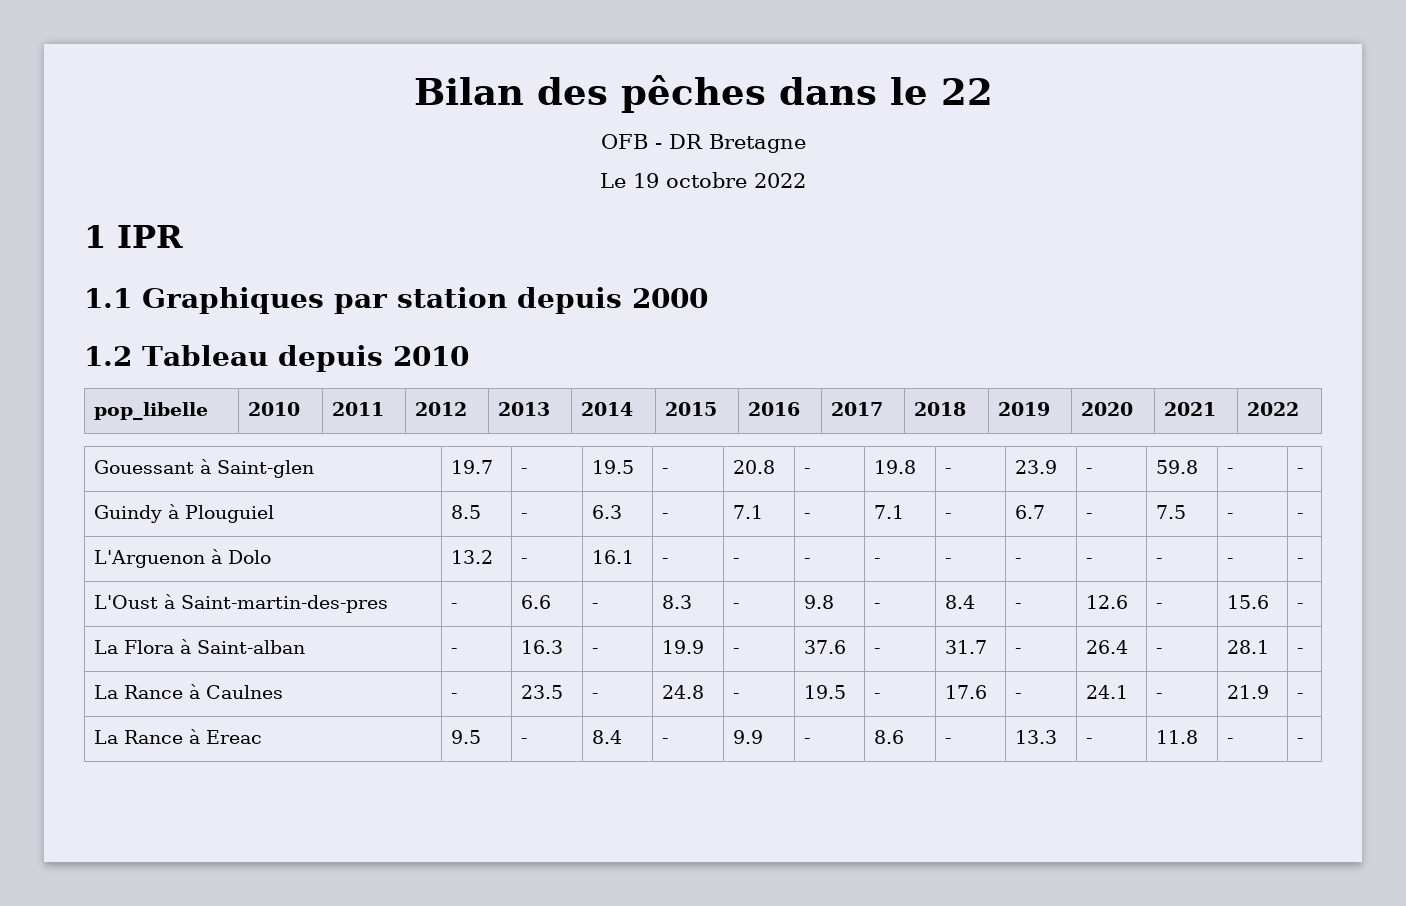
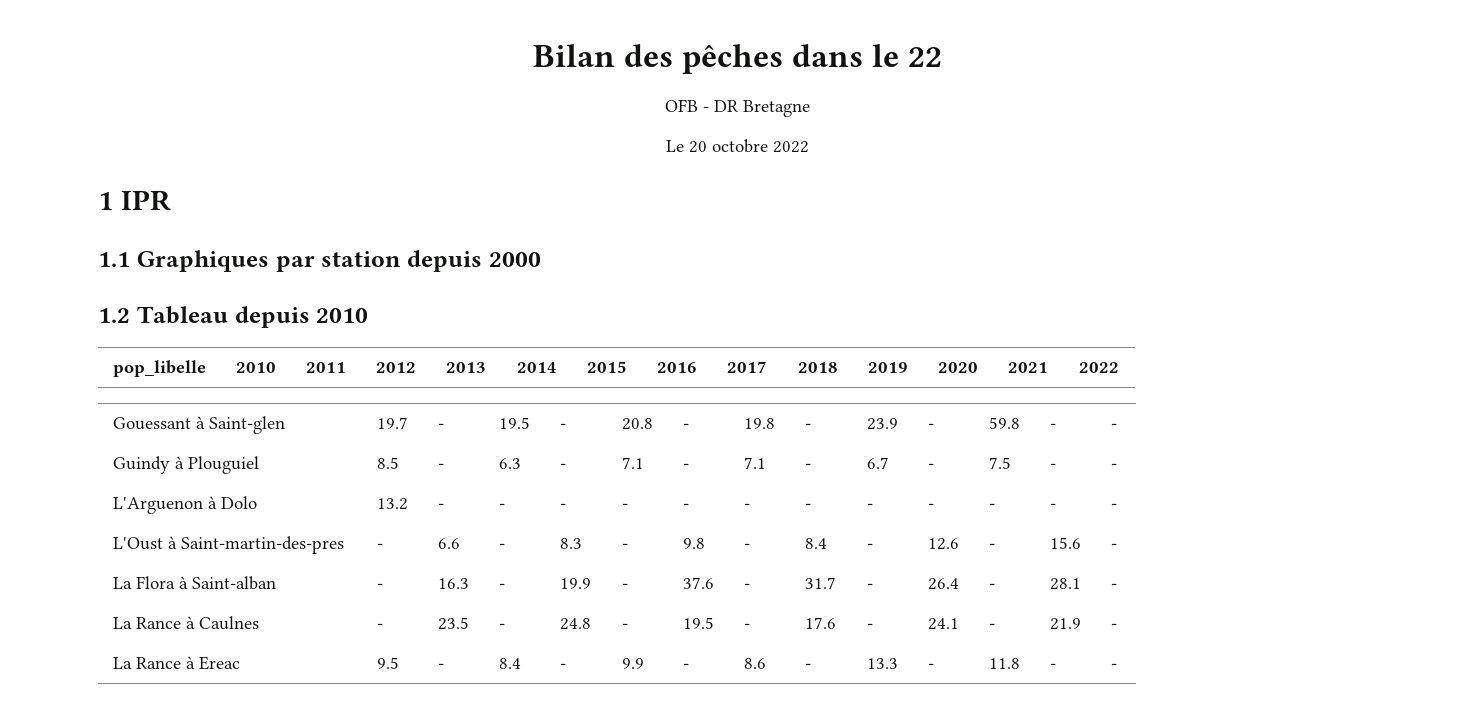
[633,173,659,188] 19 -> [689,141,707,153] 20
[591,550,634,564] 16.1 -> [498,503,505,509] -

